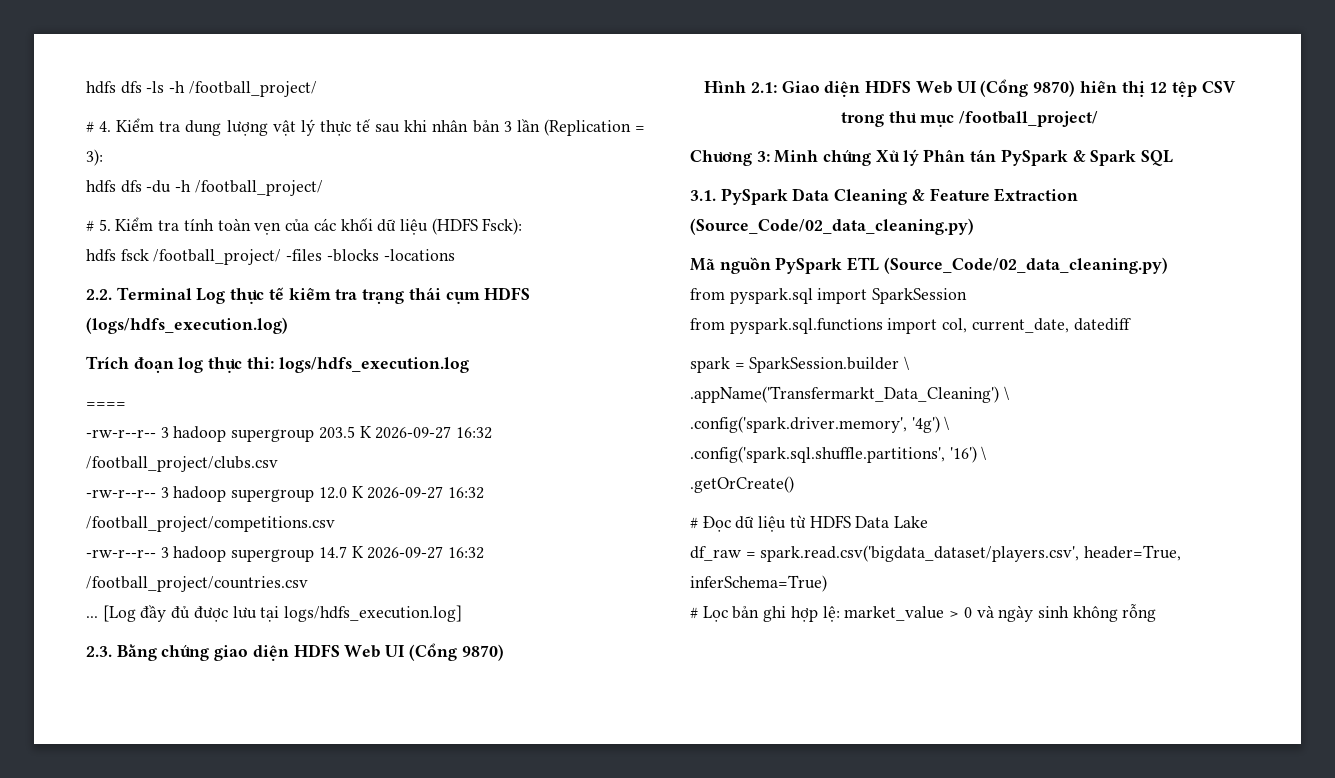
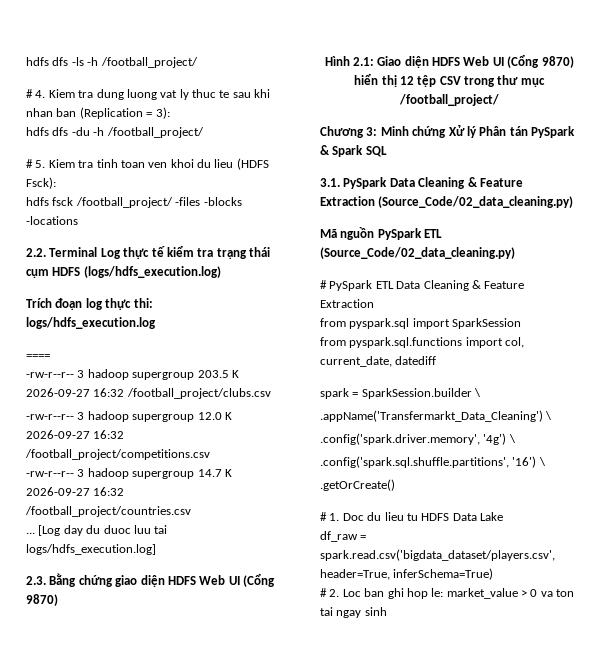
[116,118,155,132] Kiểm -> [48,89,75,98] Kiem
[226,119,540,136] lượng vật lý thực tế sau khi nhân bản 3 lần -> [126,89,271,100] [26,108,77,117] luong vat ly thuc te sau khi nhan ban
[115,217,428,235] Kiểm tra tính toàn vẹn của các khối dữ liệu -> [48,159,234,168] Kiem tra tinh toan ven khoi du lieu
[140,605,280,622] đầy đủ được lưu tại -> [63,525,168,536] day du duoc luu tai
(1168, 265) none -> [320,280,525,291] [320,299,374,308] // # PySpark ETL Data Cleaning & Feature Extraction
[702,515,806,532] Đọc dữ liệu từ -> [329,512,418,521] 1. Doc du lieu tu
[702,604,1157,622] Lọc bản ghi hợp lệ: market_value > 0 và ngày sinh không rỗng -> [329,588,575,599] [320,607,387,618] 2. Loc ban ghi hop le: market_value > 0 va ton tai ngay sinh

